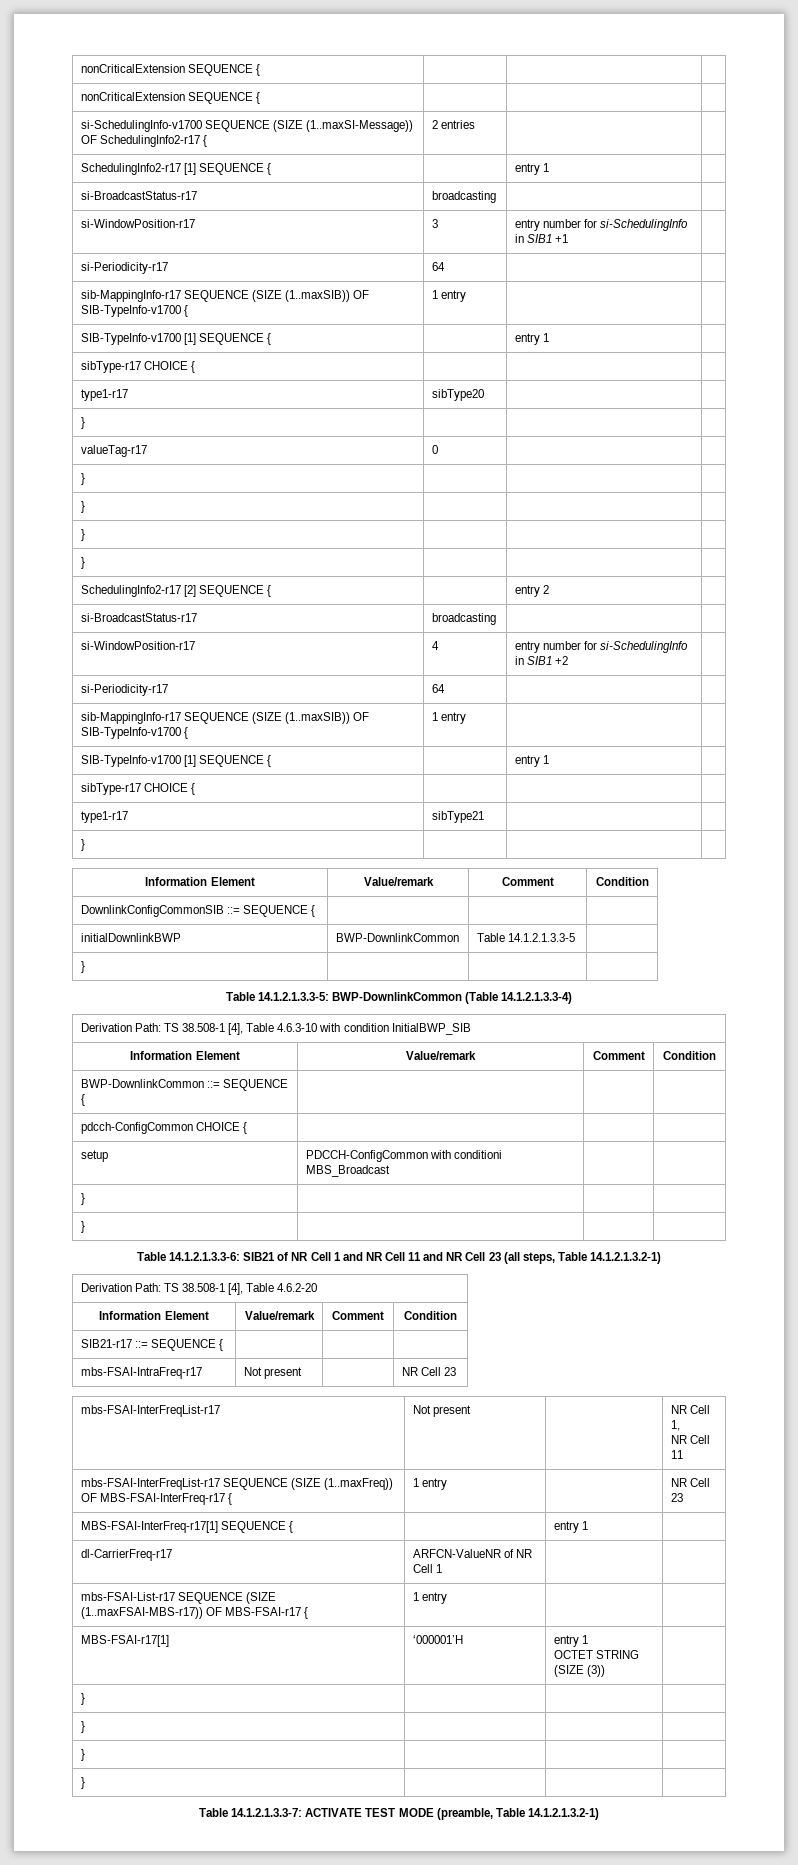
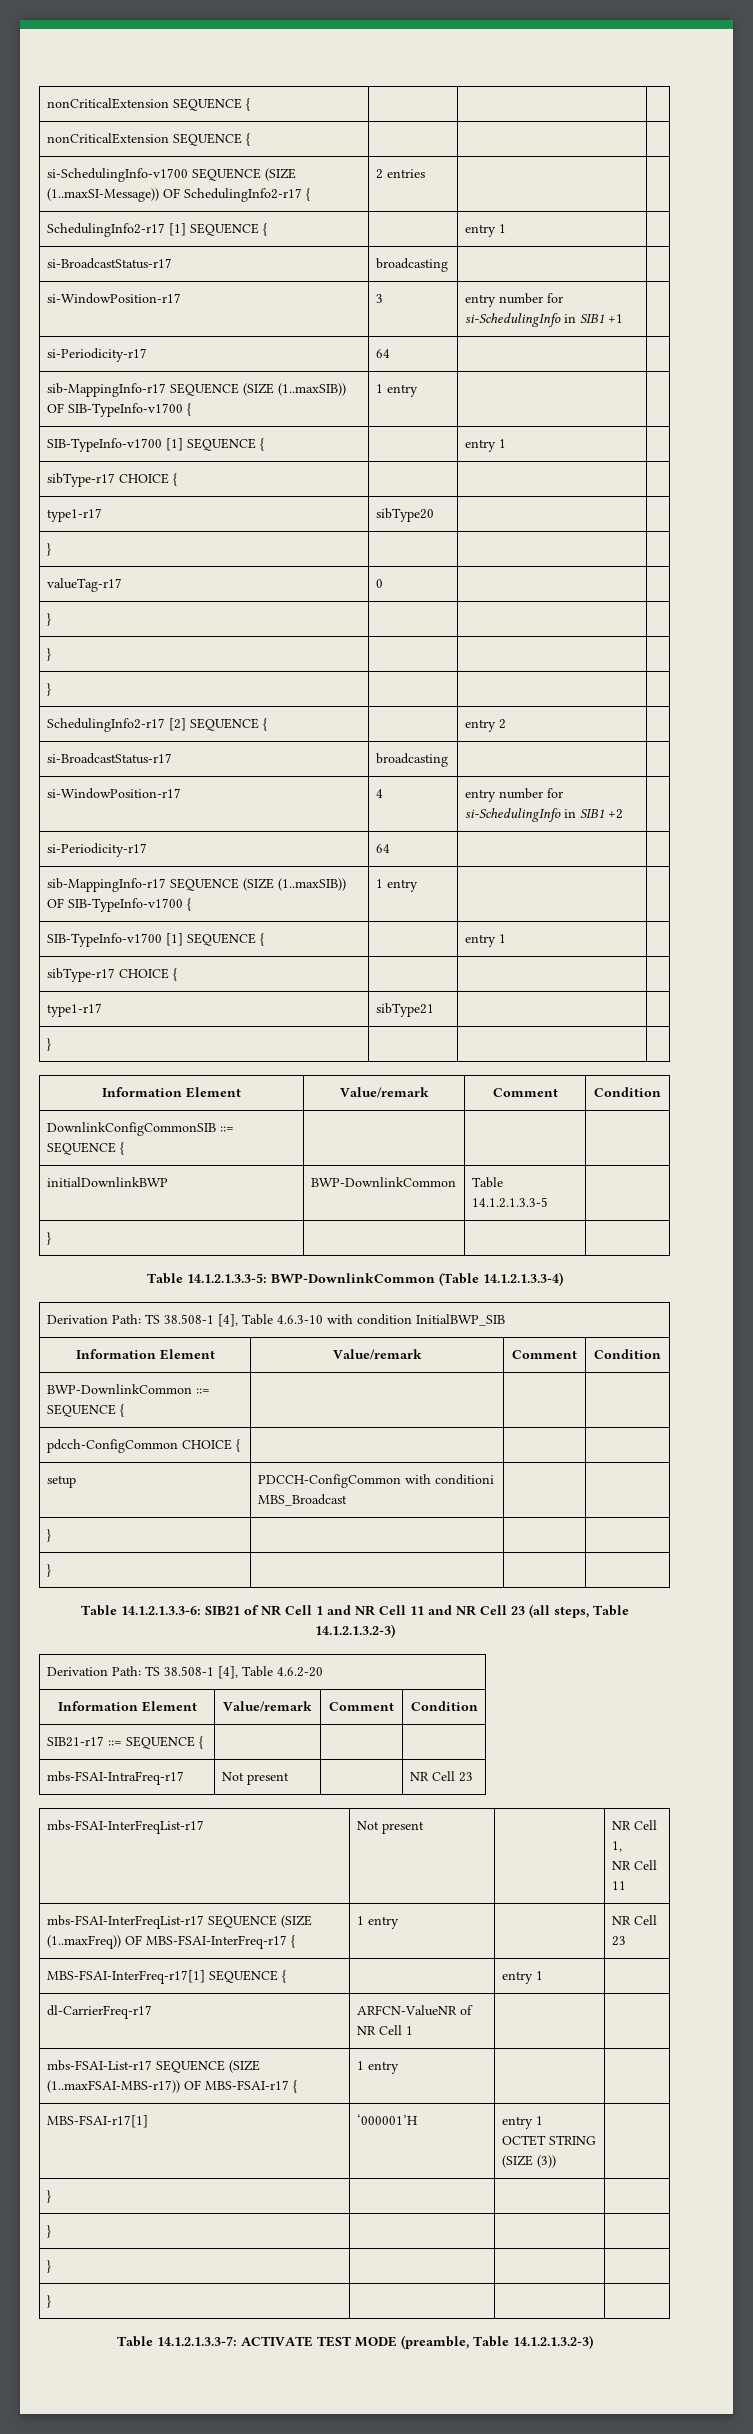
[80,557,85,569] // } | | | -> (51, 689) none
[589,1252,661,1264] 14.1.2.1.3.2-1) -> [314,1624,395,1638] 14.1.2.1.3.2-3)
[527,1808,599,1820] 14.1.2.1.3.2-1) -> [512,2335,593,2349] 14.1.2.1.3.2-3)

